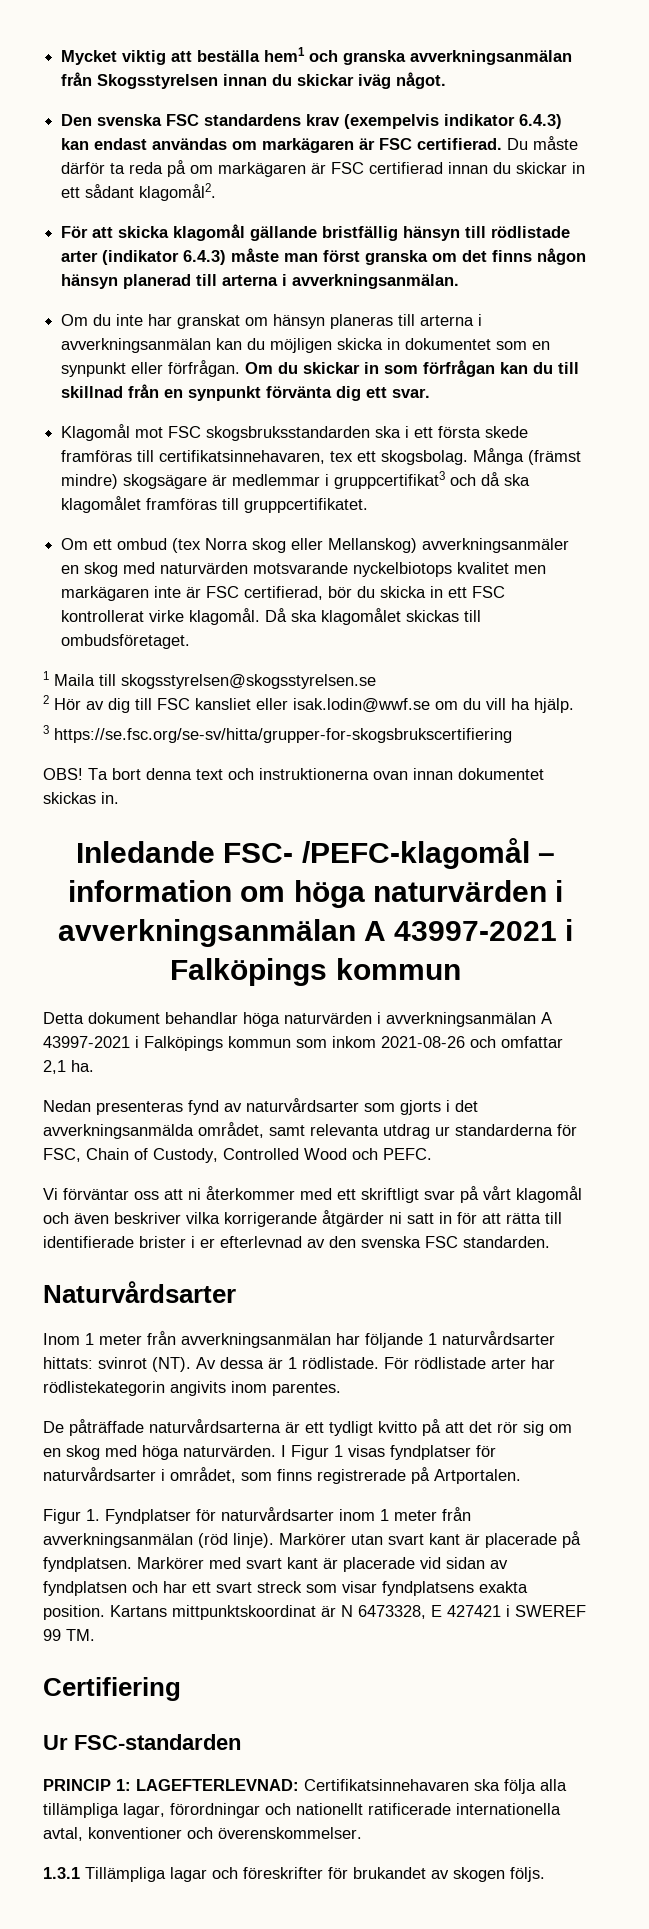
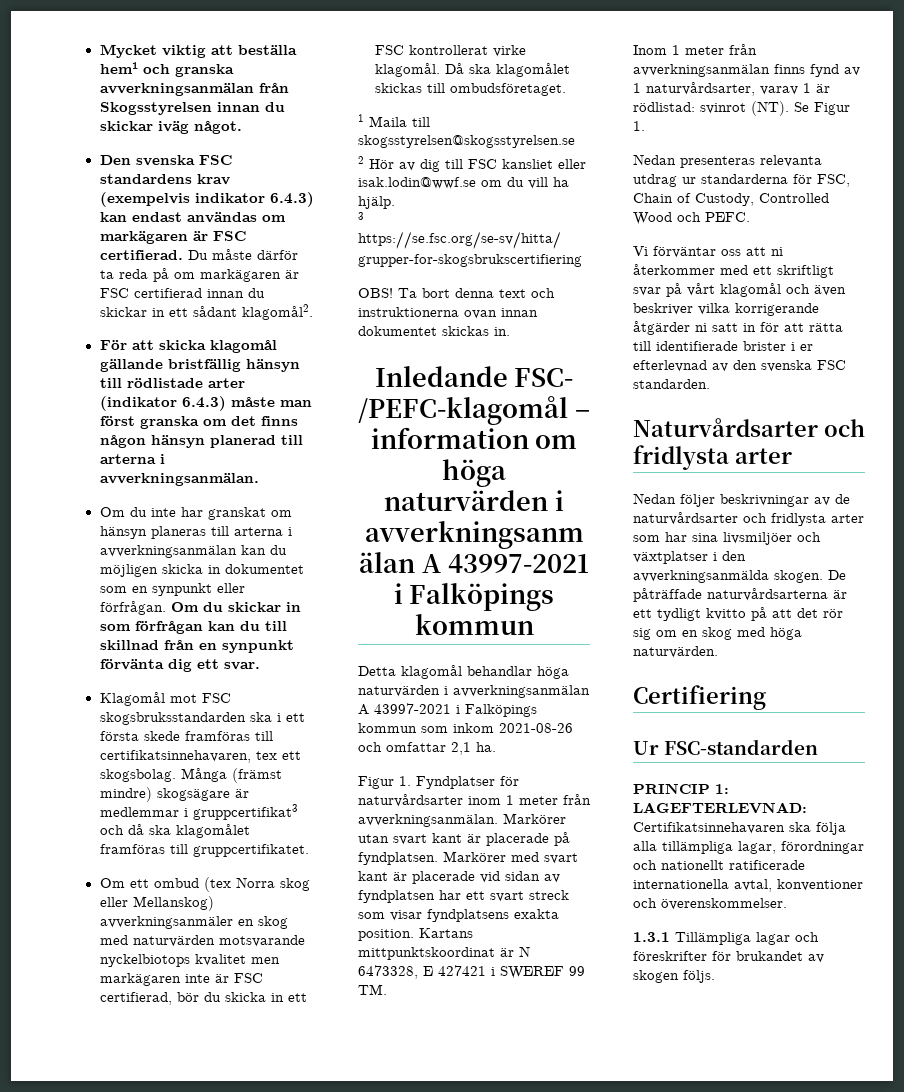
[88,1012,160,1024] dokument -> [401,665,462,679] klagomål
[43,1098,478,1115] [43,1122,305,1139] Nedan presenteras fynd av naturvårdsarter som gjorts i det avverkningsanmälda området, samt -> [358,776,519,789] [358,794,591,807] [358,813,566,827] [358,832,570,846] [358,851,578,865] [358,871,560,884] [358,890,569,903] [358,909,559,922] [358,928,473,941] [358,946,530,960] [358,965,585,979] [358,984,387,995] [633,44,757,55] [633,64,860,77] [633,82,830,96] [633,101,850,116] [633,121,645,131] [633,154,755,168] Figur 1. Fyndplatser för naturvårdsarter inom 1 meter från avverkningsanmälan. Markörer utan svart kant är placerade på fyndplatsen. Markörer med svart kant är placerade vid sidan av fyndplatsen har ett svart streck som visar fyndplatsens exakta position. Kartans mittpunktskoordinat är N 6473328, E 427421 i SWEREF 99 TM. // Inom 1 meter från avverkningsanmälan finns fynd av 1 naturvårdsarter, varav 1 är rödlistad: svinrot (NT). Se Figur 1. // Nedan presenteras
[43,1331,555,1348] [43,1357,555,1372] [43,1381,341,1396] // Inom 1 meter från avverkningsanmälan har följande 1 naturvårdsarter hittats: svinrot (NT). Av dessa är 1 rödlistade. För rödlistade arter har rödlistekategorin angivits inom parentes. // -> [824,419,865,437] [633,445,792,470] [633,493,850,507] [633,512,864,526] [633,532,821,545] [633,551,746,564] [633,570,823,583] och fridlysta arter // Nedan följer beskrivningar av de naturvårdsarter och fridlysta arter som har sina livsmiljöer och växtplatser i den avverkningsanmälda skogen.
[281,1445,496,1460] [43,1467,521,1484] [43,1507,471,1524] [43,1531,581,1548] [43,1557,508,1572] [43,1581,528,1596] [43,1605,586,1620] [43,1629,95,1641] I Figur 1 visas fyndplatser för naturvårdsarter i området, som finns registrerade på Artportalen. // Figur 1. Fyndplatser för naturvårdsarter inom 1 meter från avverkningsanmälan (röd linje). Markörer utan svart kant är placerade på fyndplatsen. Markörer med svart kant är placerade vid sidan av fyndplatsen och har ett svart streck som visar fyndplatsens exakta position. Kartans mittpunktskoordinat är N 6473328, E 427421 i SWEREF 99 TM. -> (718, 652) none

